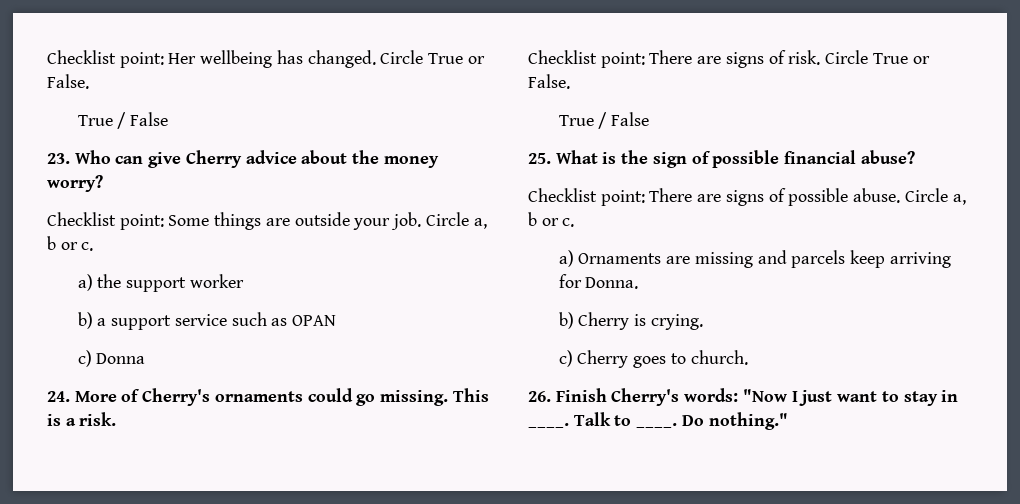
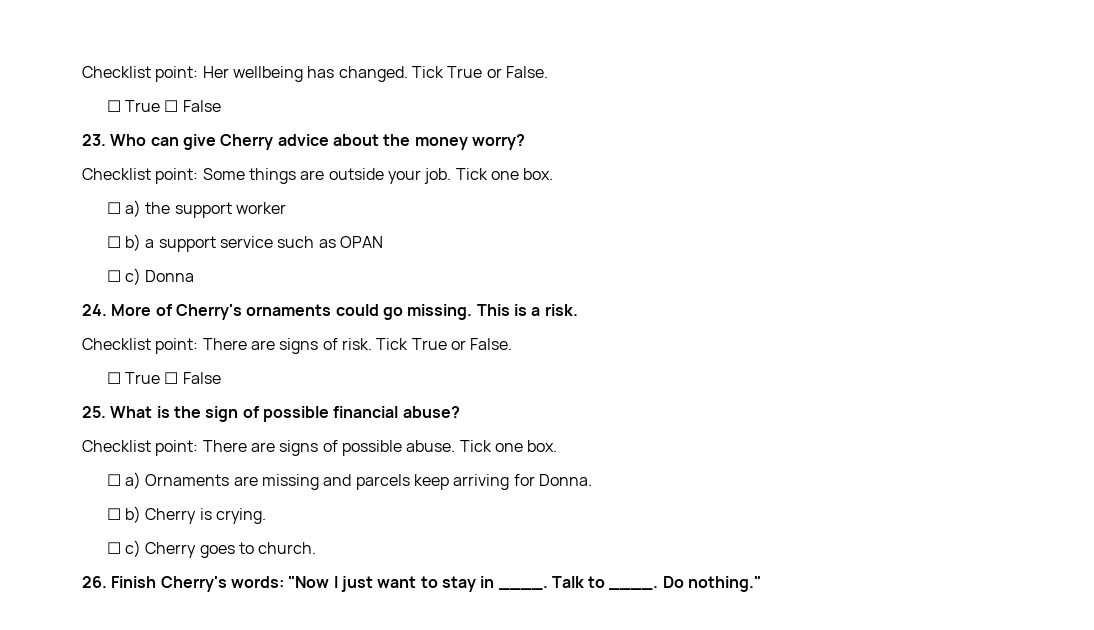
[380,50,485,64] [47,74,89,89] [77,112,127,129] Circle True or False. // True / -> [411,66,548,78] [106,100,179,112] Tick True or False. // ☐ True ☐
[425,212,487,229] [47,236,94,251] Circle a, b or c. // -> [455,168,554,180] [106,202,121,214] Tick one box. // ☐
(244, 281) none -> [106,236,121,248] ☐
(336, 320) none -> [106,270,121,282] ☐
[825,50,930,64] [528,74,570,89] [558,112,608,129] Circle True or False. // True / -> [376,338,513,350] [106,372,179,384] Tick True or False. // ☐ True ☐
[904,188,966,205] [528,212,575,227] Circle a, b or c. // -> [459,440,558,452] [106,474,121,486] Tick one box. // ☐
(639, 283) none -> [106,508,121,520] ☐
(703, 322) none -> [106,542,121,554] ☐

